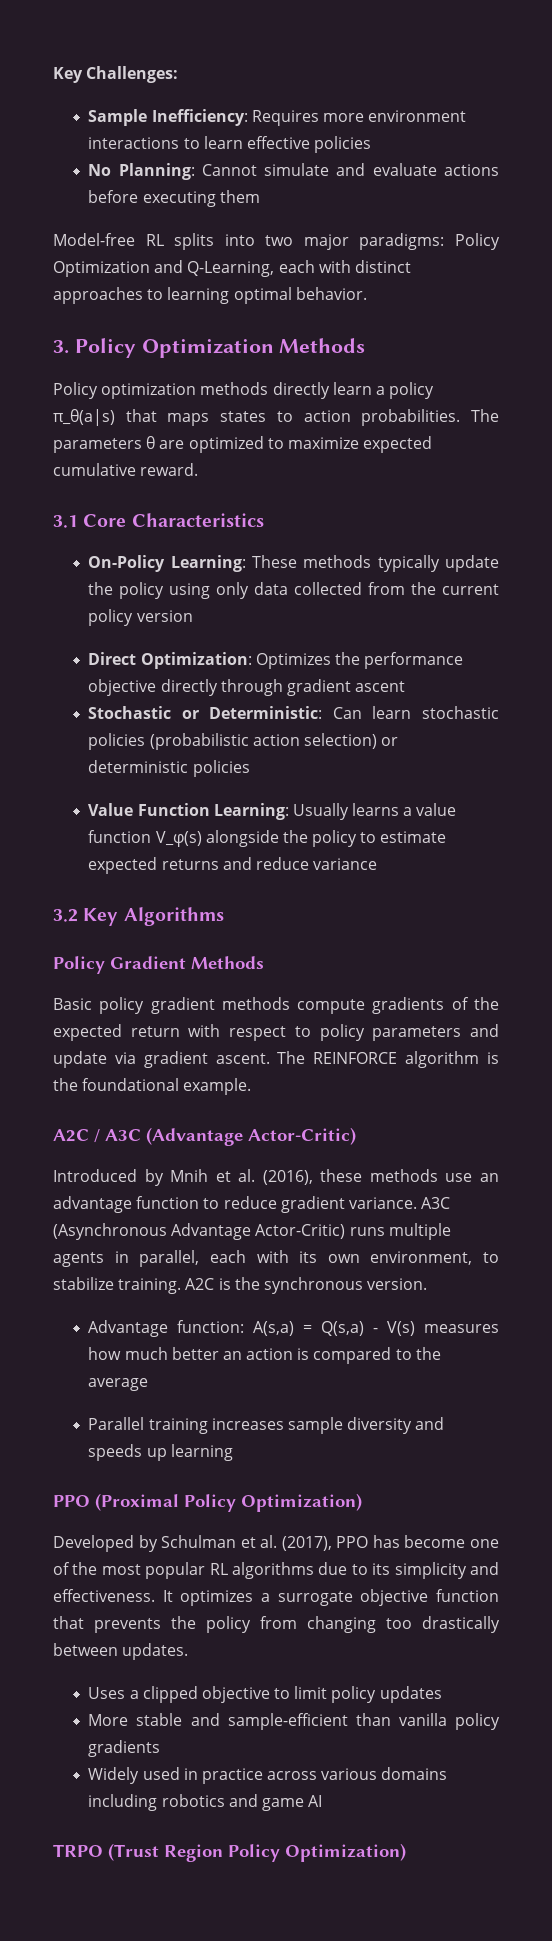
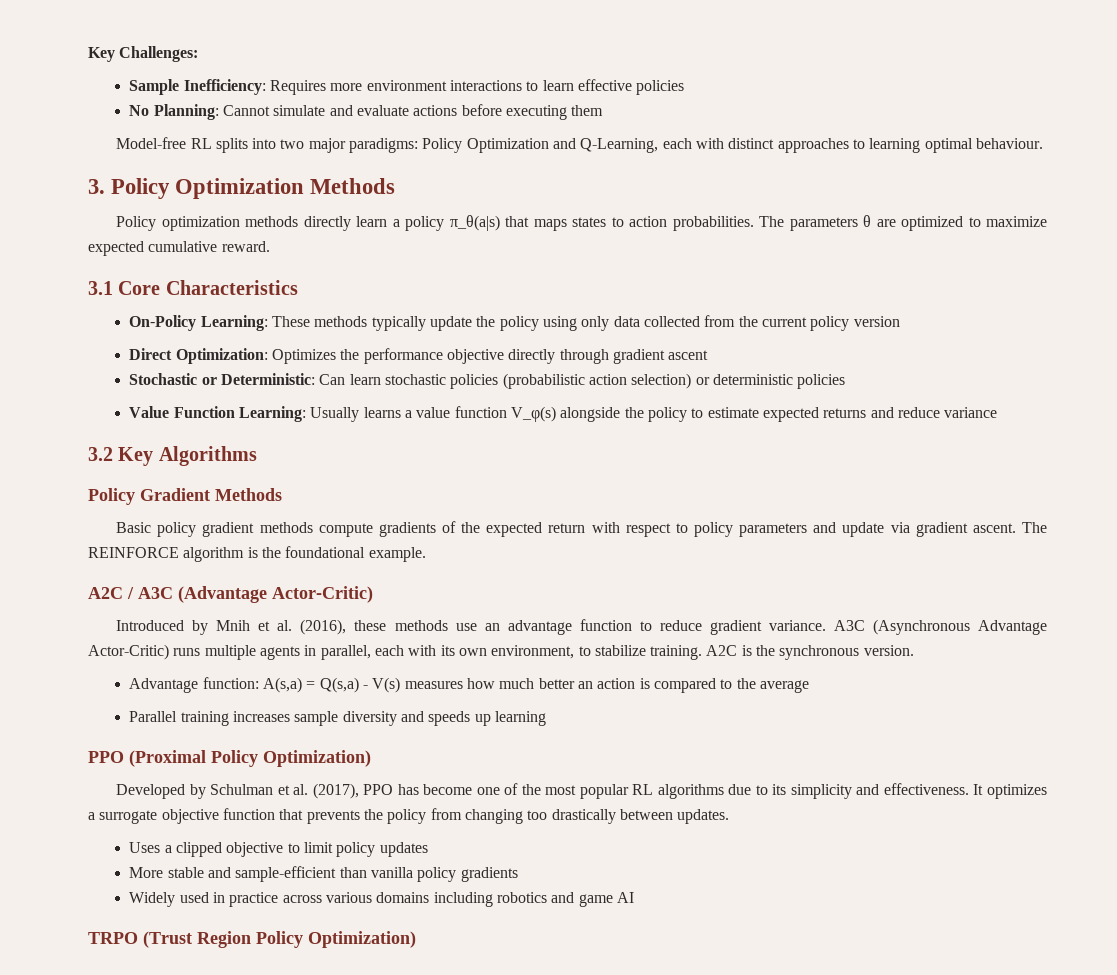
[295,287,367,300] behavior. -> [975,138,1043,149] behaviour.

